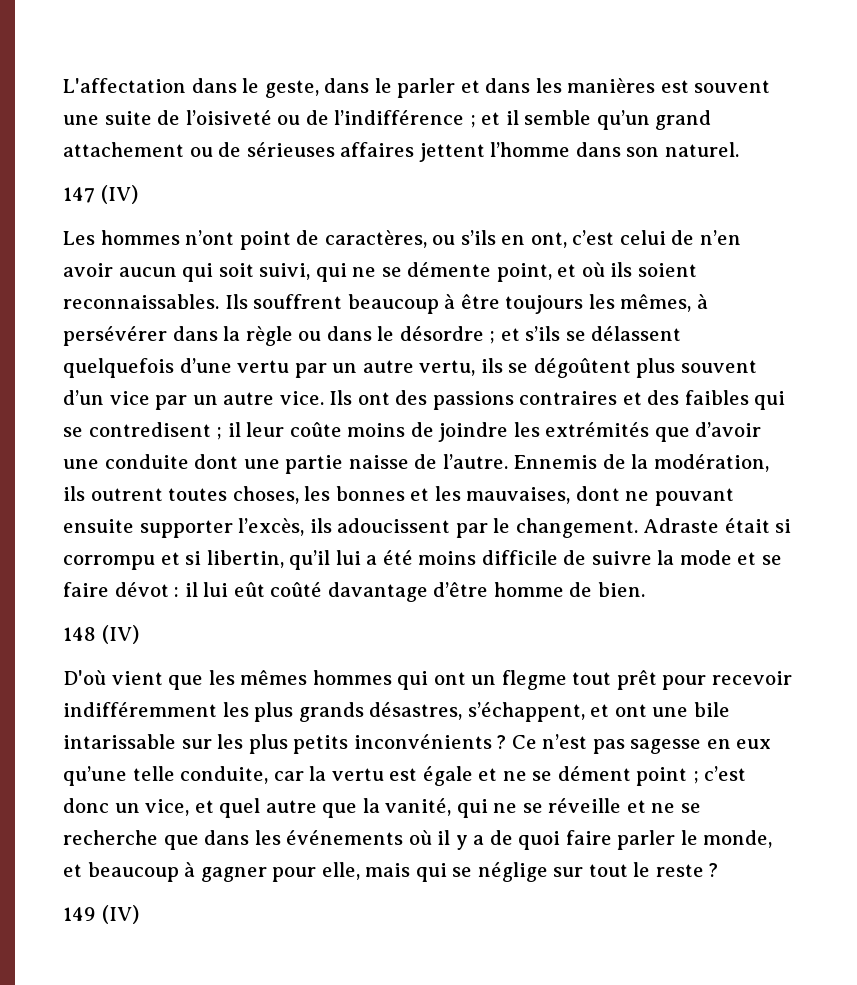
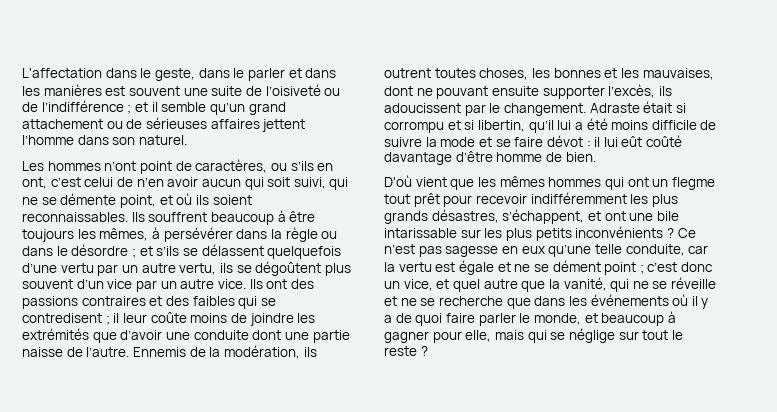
[63,185,138,204] // 147 (IV) -> (187, 140) none
[63,625,139,644] // 148 (IV) -> (596, 157) none
[63,905,139,924] // 149 (IV) -> (428, 351) none

